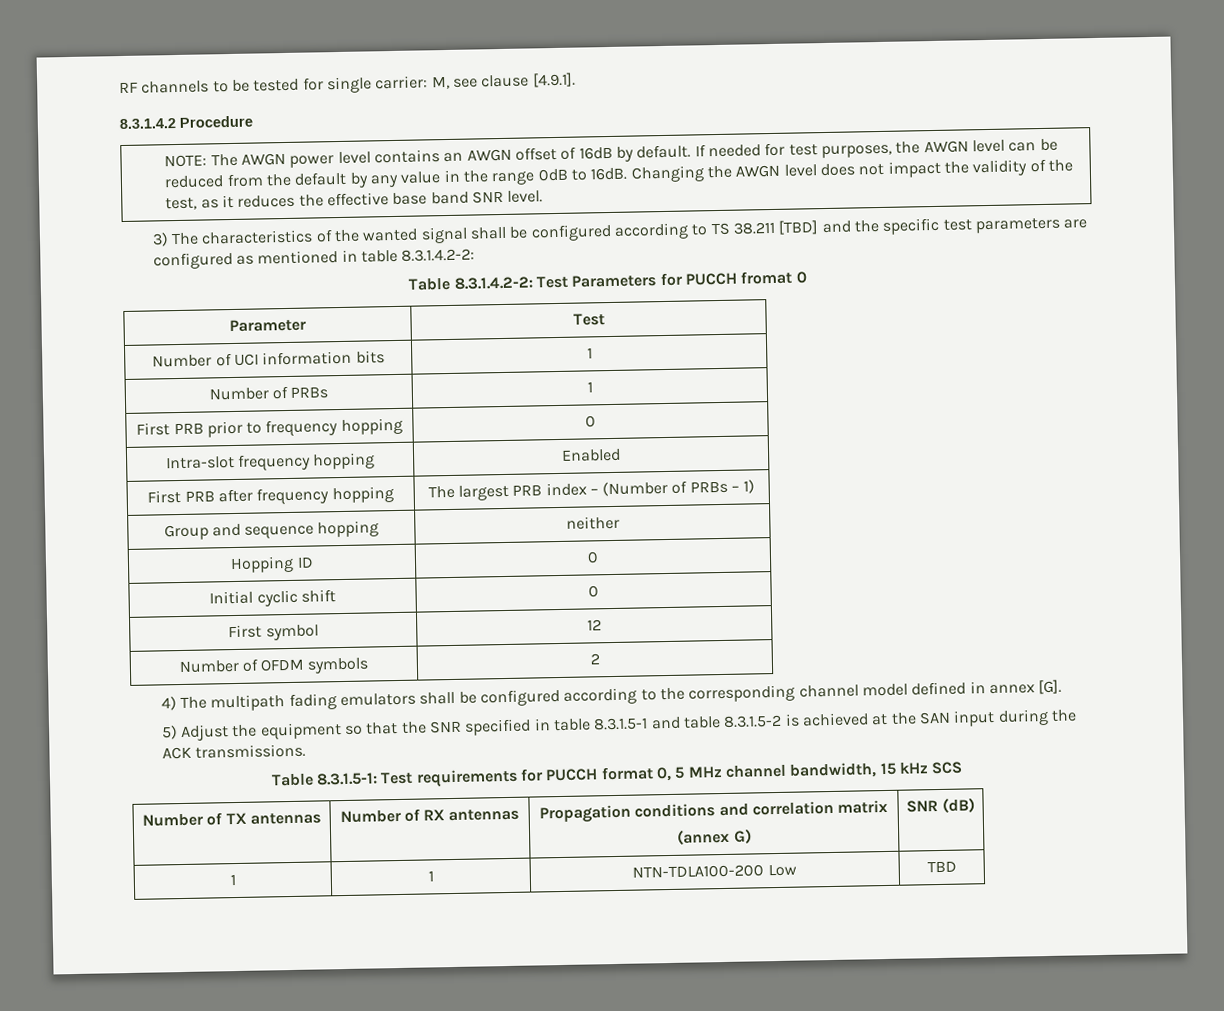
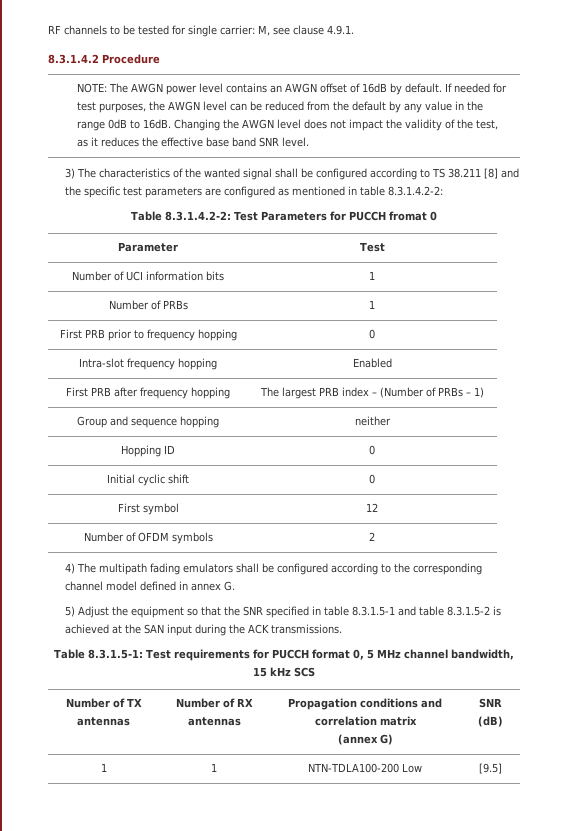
[531,72,576,88] [4.9.1]. -> [327,25,354,35] 4.9.1.
[778,220,820,235] [TBD] -> [483,168,498,179] [8]
[1038,679,1063,695] [G]. -> [223,581,235,591] G.
[926,860,957,873] TBD -> [478,763,502,774] [9.5]

